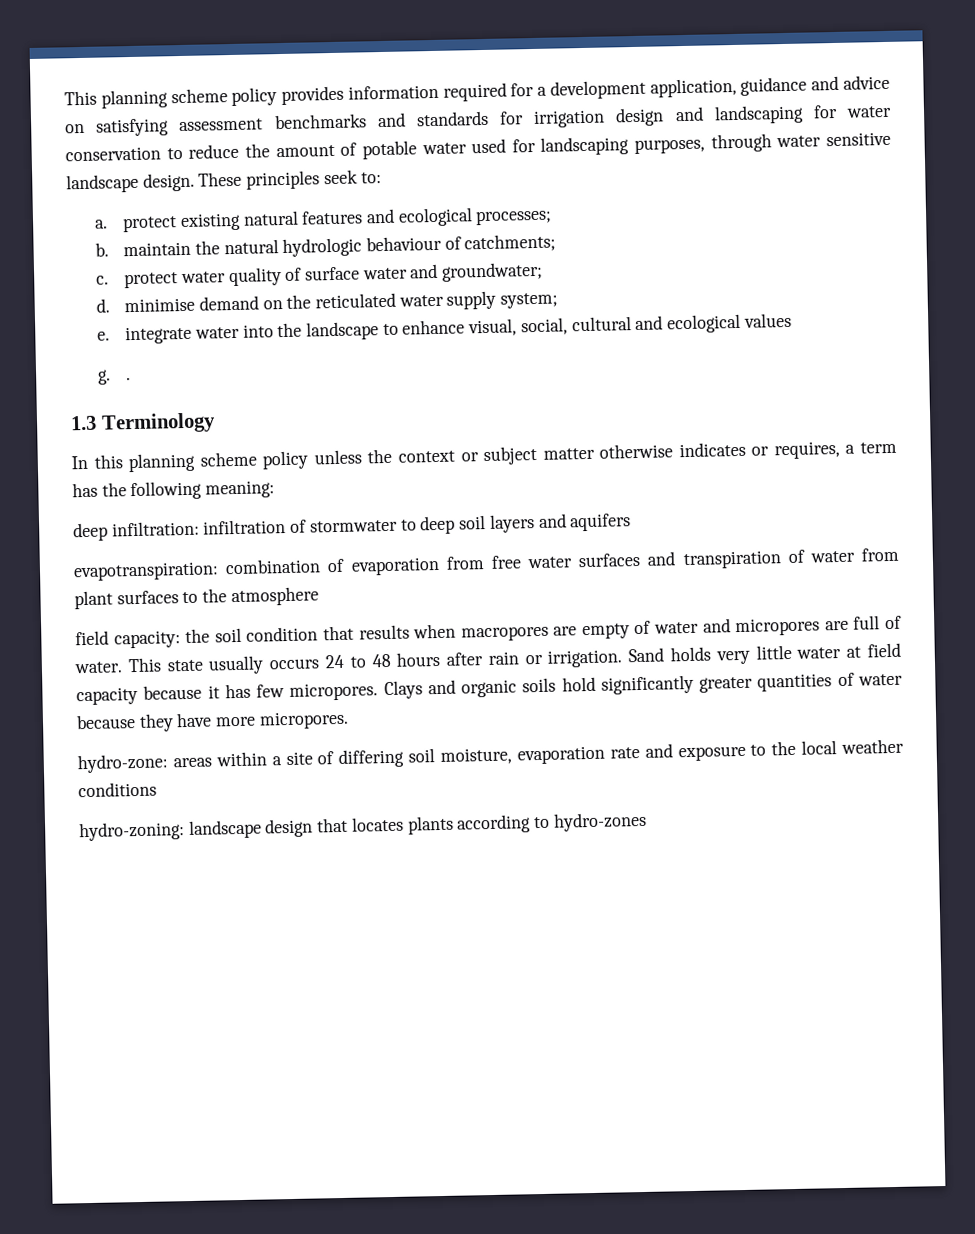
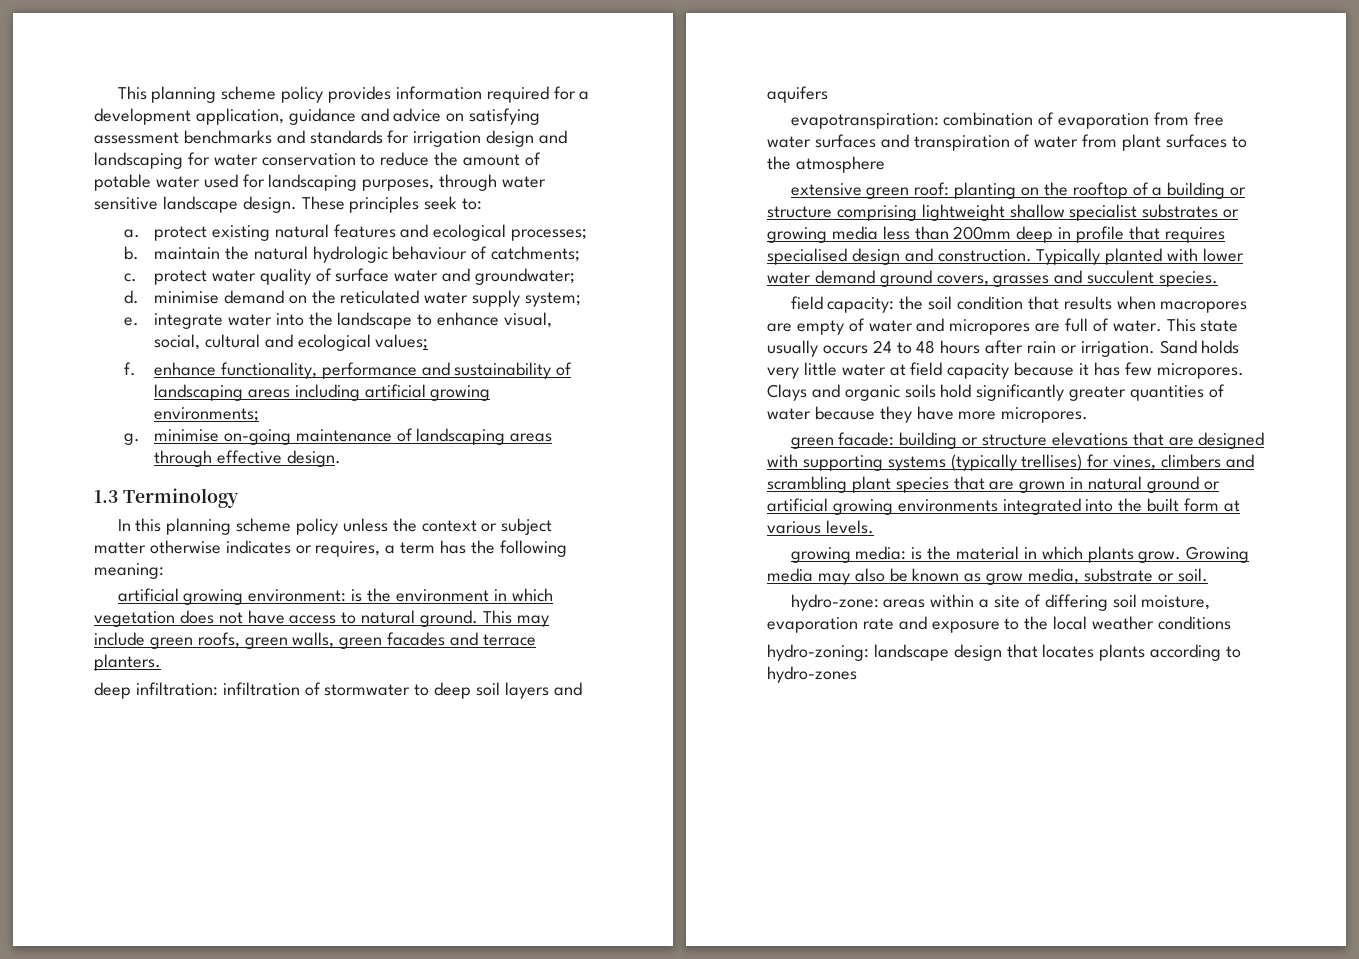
[743,312,792,328] [98,369,132,385] values // g. . -> [375,334,429,350] [123,362,573,379] [153,384,491,401] [153,407,259,422] [123,428,553,445] [153,450,341,467] values; // f. enhance functionality, performance and sustainability of landscaping areas including artificial growing environments; // g. minimise on-going maintenance of landscaping areas through effective design.
(276, 489) none -> [117,588,553,605] [94,610,549,627] [94,632,536,649] [94,654,161,671] // artificial growing environment: is the environment in which vegetation does not have access to natural ground. This may include green roofs, green walls, green facades and terrace planters.
(319, 596) none -> [790,182,1247,199] [767,204,1240,221] [767,226,1225,243] [767,248,1245,265] [767,270,1219,287] // extensive green roof: planting on the rooftop of a building or structure comprising lightweight shallow specialist substrates or growing media less than 200mm deep in profile that requires specialised design and construction. Typically planted with lower water demand ground covers, grasses and succulent species.
(349, 720) none -> [790,432,1265,449] [767,454,1254,471] [767,476,1220,493] [767,498,1240,515] [767,520,874,534] [790,546,1250,563] [767,568,1208,585] // green facade: building or structure elevations that are designed with supporting systems (typically trellises) for vines, climbers and scrambling plant species that are grown in natural ground or artificial growing environments integrated into the built form at various levels. // growing media: is the material in which plants grow. Growing media may also be known as grow media, substrate or soil.

